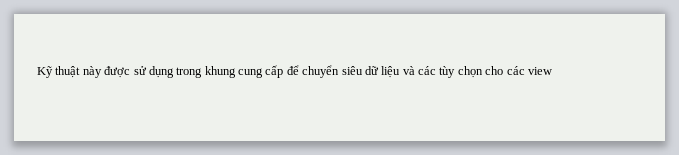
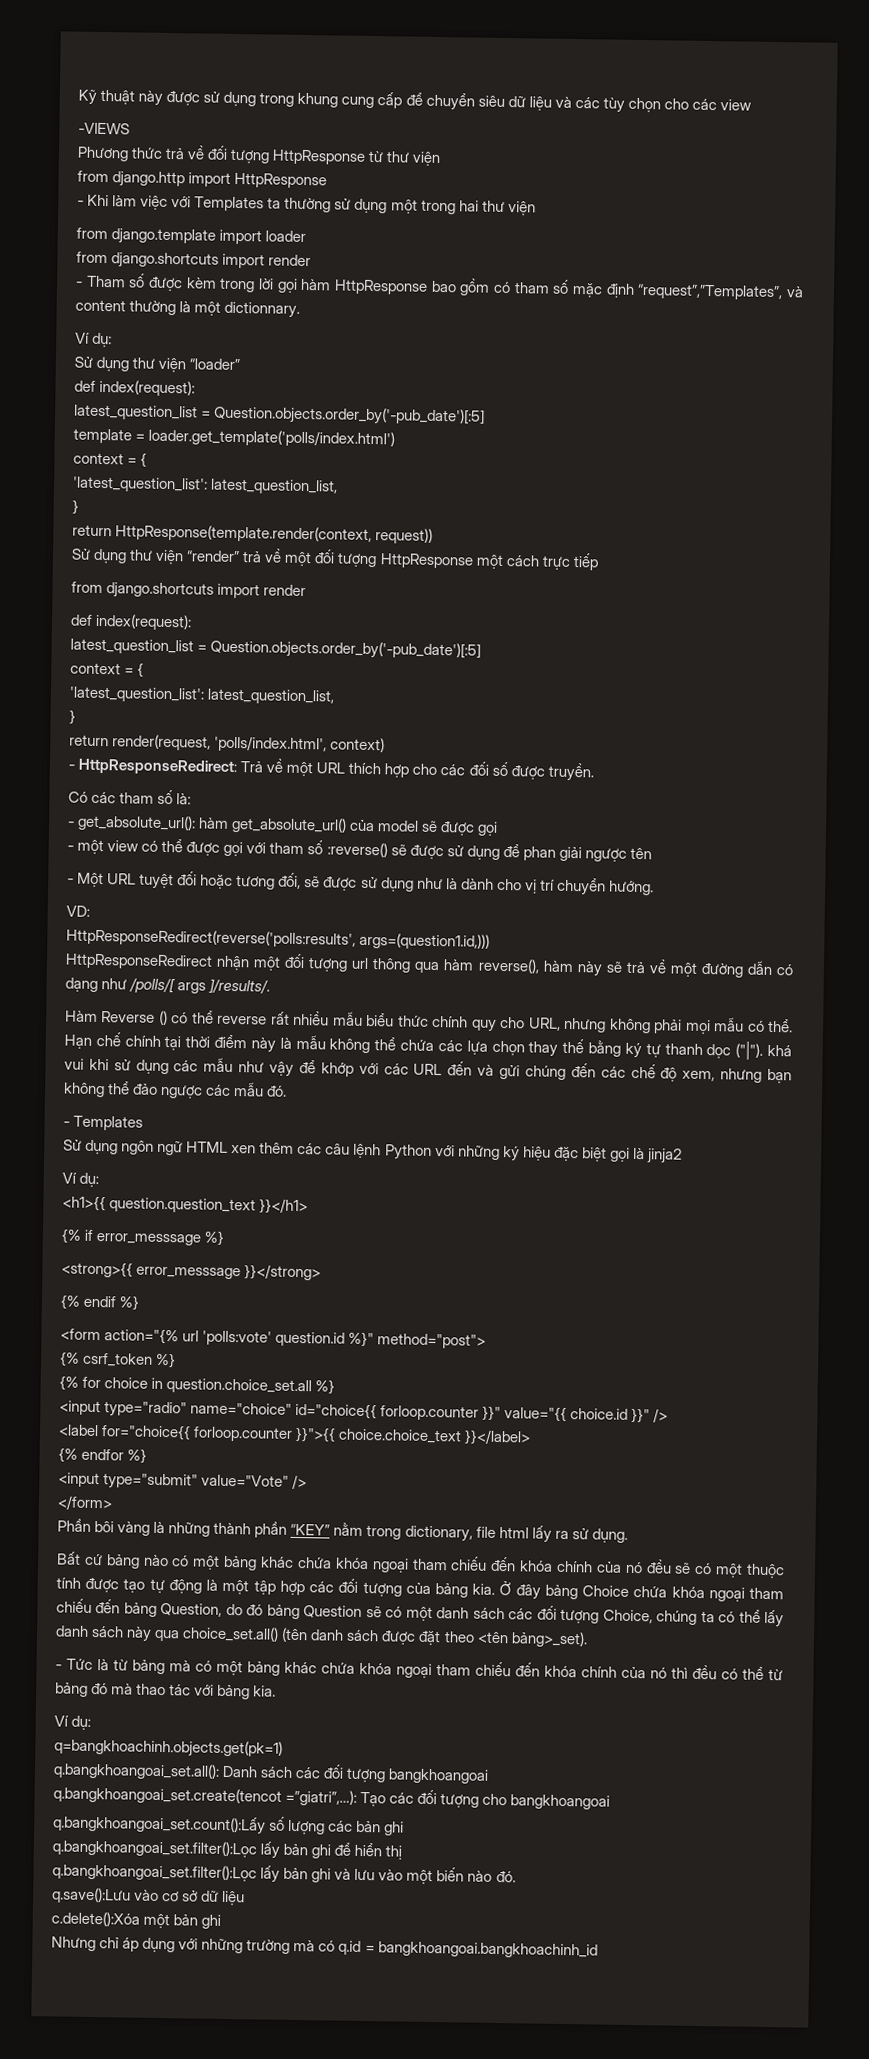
(552, 71) none -> [78,122,130,135] [77,145,442,166] [77,170,328,189] [77,194,536,216] [76,227,307,245] [76,251,312,269] [75,273,804,301] [75,299,301,318] [75,332,113,348] [74,356,241,373] [74,379,196,397] [74,404,486,426] [73,428,396,448] [73,452,148,468] [72,476,339,495] [72,499,79,515] [72,524,434,544] [71,548,599,571] [71,581,307,599] [70,613,193,631] [70,638,482,660] [70,662,145,678] [69,686,336,705] [69,709,76,725] [69,734,386,753] [68,758,594,782] [68,789,192,805] [67,814,499,836] [67,838,652,862] [67,871,654,896] [66,905,90,917] [66,928,491,950] [65,953,794,978] [65,977,271,995] [65,1010,794,1035] [64,1031,793,1060] [64,1057,792,1084] [63,1081,288,1099] [63,1115,144,1131] [63,1139,682,1164] [62,1172,100,1188] [62,1195,309,1215] [61,1228,225,1246] [61,1261,322,1281] [60,1294,141,1311] [60,1328,487,1349] [59,1351,177,1369] [59,1375,336,1395] [59,1400,669,1424] [58,1424,532,1446] [58,1447,148,1464] [58,1472,308,1490] [57,1495,113,1511] [57,1518,628,1543] [57,1551,786,1579] [56,1577,785,1602] [56,1598,785,1628] [55,1625,588,1648] [55,1658,783,1681] [55,1682,277,1700] [54,1715,92,1730] [54,1738,283,1758] [53,1762,490,1784] [53,1786,611,1810] [53,1814,405,1836] [52,1839,403,1860] [52,1863,516,1885] [52,1887,246,1906] [51,1911,222,1929] [51,1936,598,1959] // -VIEWS // Phương thức trả về đối tượng HttpResponse từ thư viện // from django.http import HttpResponse // - Khi làm việc với Templates ta thường sử dụng một trong hai thư viện // from django.template import loader // from django.shortcuts import render // - Tham số được kèm trong lời gọi hàm HttpResponse bao gồm có tham số mặc định “request”,”Templates”, và content thường là một dictionnary. // Ví dụ: // Sử dụng thư viện “loader” // def index(request): // latest_question_list = Question.objects.order_by('-pub_date')[:5] // template = loader.get_template('polls/index.html') // context = { // 'latest_question_list': latest_question_list, // } // return HttpResponse(template.render(context, request)) // Sử dụng thư viện “render” trả về một đối tượng HttpResponse một cách trực tiếp // from django.shortcuts import render // def index(request): // latest_question_list = Question.objects.order_by('-pub_date')[:5] // context = { // 'latest_question_list': latest_question_list, // } // return render(request, 'polls/index.html', context) // - HttpResponseRedirect: Trả về một URL thích hợp cho các đối số được truyền. // Có các tham số là: // - get_absolute_url(): hàm get_absolute_url() của model sẽ được gọi // - một view có thể được gọi với tham số :reverse() sẽ được sử dụng để phan giải ngược tên // - Một URL tuyệt đối hoặc tương đối, sẽ được sử dụng như là dành cho vị trí chuyển hướng. // VD: // HttpResponseRedirect(reverse('polls:results', args=(question1.id,))) // HttpResponseRedirect nhận một đối tượng url thông qua hàm reverse(), hàm này sẽ trả về một đường dẫn có dạng như /polls/[ args ]/results/. // Hàm Reverse () có thể reverse rất nhiều mẫu biểu thức chính quy cho URL, nhưng không phải mọi mẫu có thể. Hạn chế chính tại thời điểm này là mẫu không thể chứa các lựa chọn thay thế bằng ký tự thanh dọc ("|"). khá vui khi sử dụng các mẫu như vậy để khớp với các URL đến và gửi chúng đến các chế độ xem, nhưng bạn không thể đảo ngược các mẫu đó. // - Templates // Sử dụng ngôn ngữ HTML xen thêm các câu lệnh Python với những ký hiệu đặc biệt gọi là jinja2 // Ví dụ: // <h1>{{ question.question_text }}</h1> // {% if error_messsage %} // <strong>{{ error_messsage }}</strong> // {% endif %} // <form action="{% url 'polls:vote' question.id %}" method="post"> // {% csrf_token %} // {% for choice in question.choice_set.all %} // <input type="radio" name="choice" id="choice{{ forloop.counter }}" value="{{ choice.id }}" /> // <label for="choice{{ forloop.counter }}">{{ choice.choice_text }}</label> // {% endfor %} // <input type="submit" value="Vote" /> // </form> // Phần bôi vàng là những thành phần “KEY” nằm trong dictionary, file html lấy ra sử dụng. // Bất cứ bảng nào có một bảng khác chứa khóa ngoại tham chiếu đến khóa chính của nó đều sẽ có một thuộc tính được tạo tự động là một tập hợp các đối tượng của bảng kia. Ở đây bảng Choice chứa khóa ngoại tham chiếu đến bảng Question, do đó bảng Question sẽ có một danh sách các đối tượng Choice, chúng ta có thể lấy danh sách này qua choice_set.all() (tên danh sách được đặt theo <tên bảng>_set). // - Tức là từ bảng mà có một bảng khác chứa khóa ngoại tham chiếu đến khóa chính của nó thì đều có thể từ bảng đó mà thao tác với bảng kia. // Ví dụ: // q=bangkhoachinh.objects.get(pk=1) // q.bangkhoangoai_set.all(): Danh sách các đối tượng bangkhoangoai // q.bangkhoangoai_set.create(tencot =”giatri”,…): Tạo các đối tượng cho bangkhoangoai // q.bangkhoangoai_set.count():Lấy số lượng các bản ghi // q.bangkhoangoai_set.filter():Lọc lấy bản ghi để hiển thị // q.bangkhoangoai_set.filter():Lọc lấy bản ghi và lưu vào một biến nào đó. // q.save():Lưu vào cơ sở dữ liệu // c.delete():Xóa một bản ghi // Nhưng chỉ áp dụng với những trường mà có q.id = bangkhoangoai.bangkhoachinh_id

